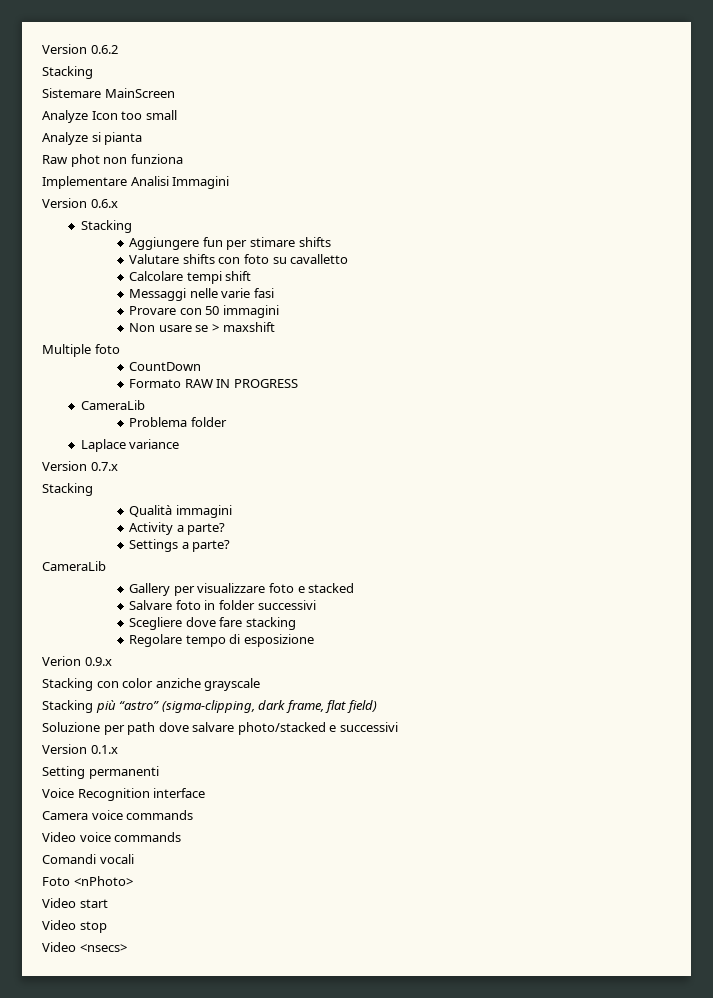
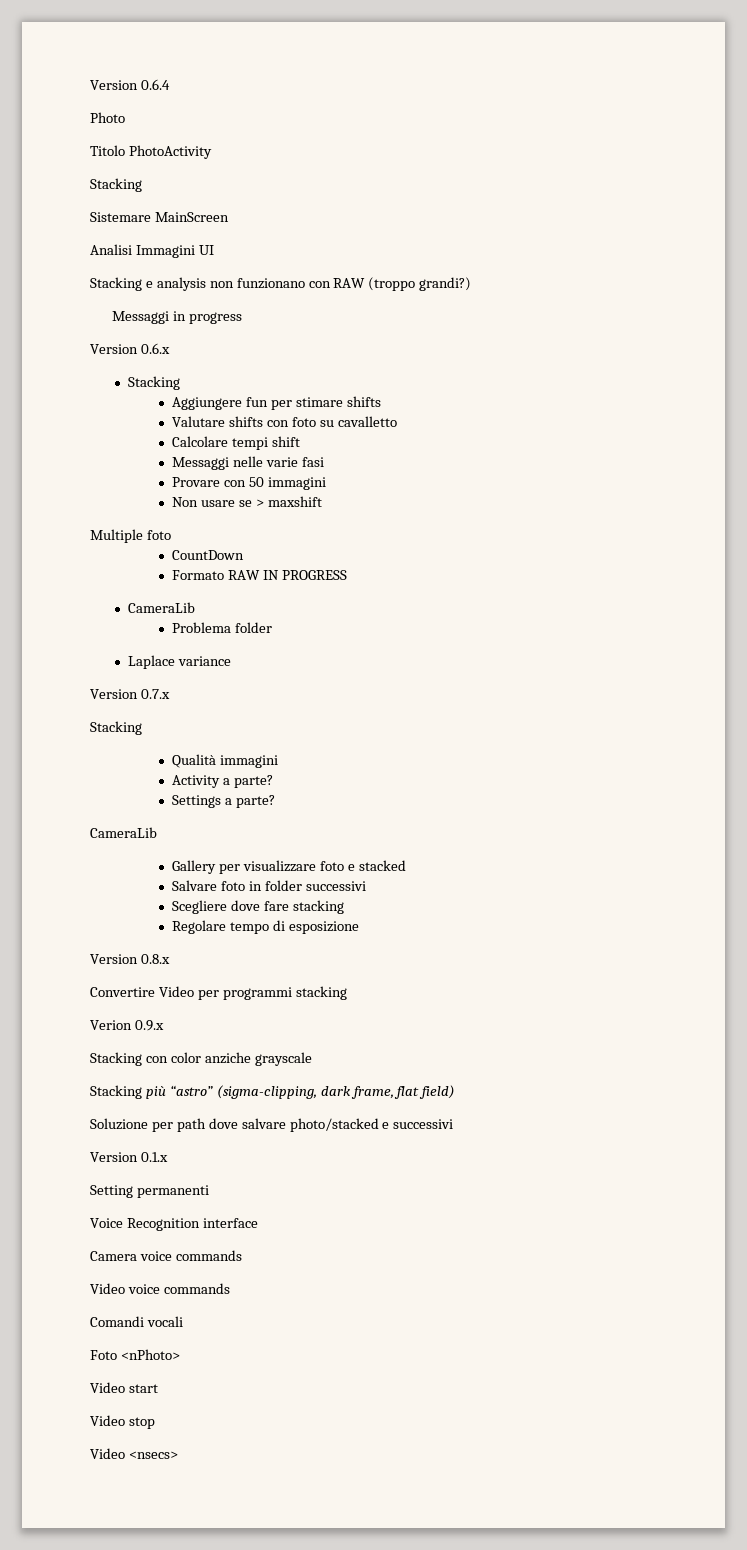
[42,44,118,54] Version 0.6.2 -> [90,79,170,90] [90,112,125,123] [90,145,212,159] Version 0.6.4 // Photo // Titolo PhotoActivity
[42,110,177,123] [42,132,143,145] [42,154,183,167] [42,176,230,189] Analyze Icon too small // Analyze si pianta // Raw phot non funziona // Implementare Analisi Immagini -> [90,244,214,258] [90,277,472,291] [111,311,242,324] Analisi Immagini UI // Stacking e analysis non funzionano con RAW (troppo grandi?) // Messaggi in progress
(314, 640) none -> [90,954,170,964] [90,986,347,1000] // Version 0.8.x // Convertire Video per programmi stacking

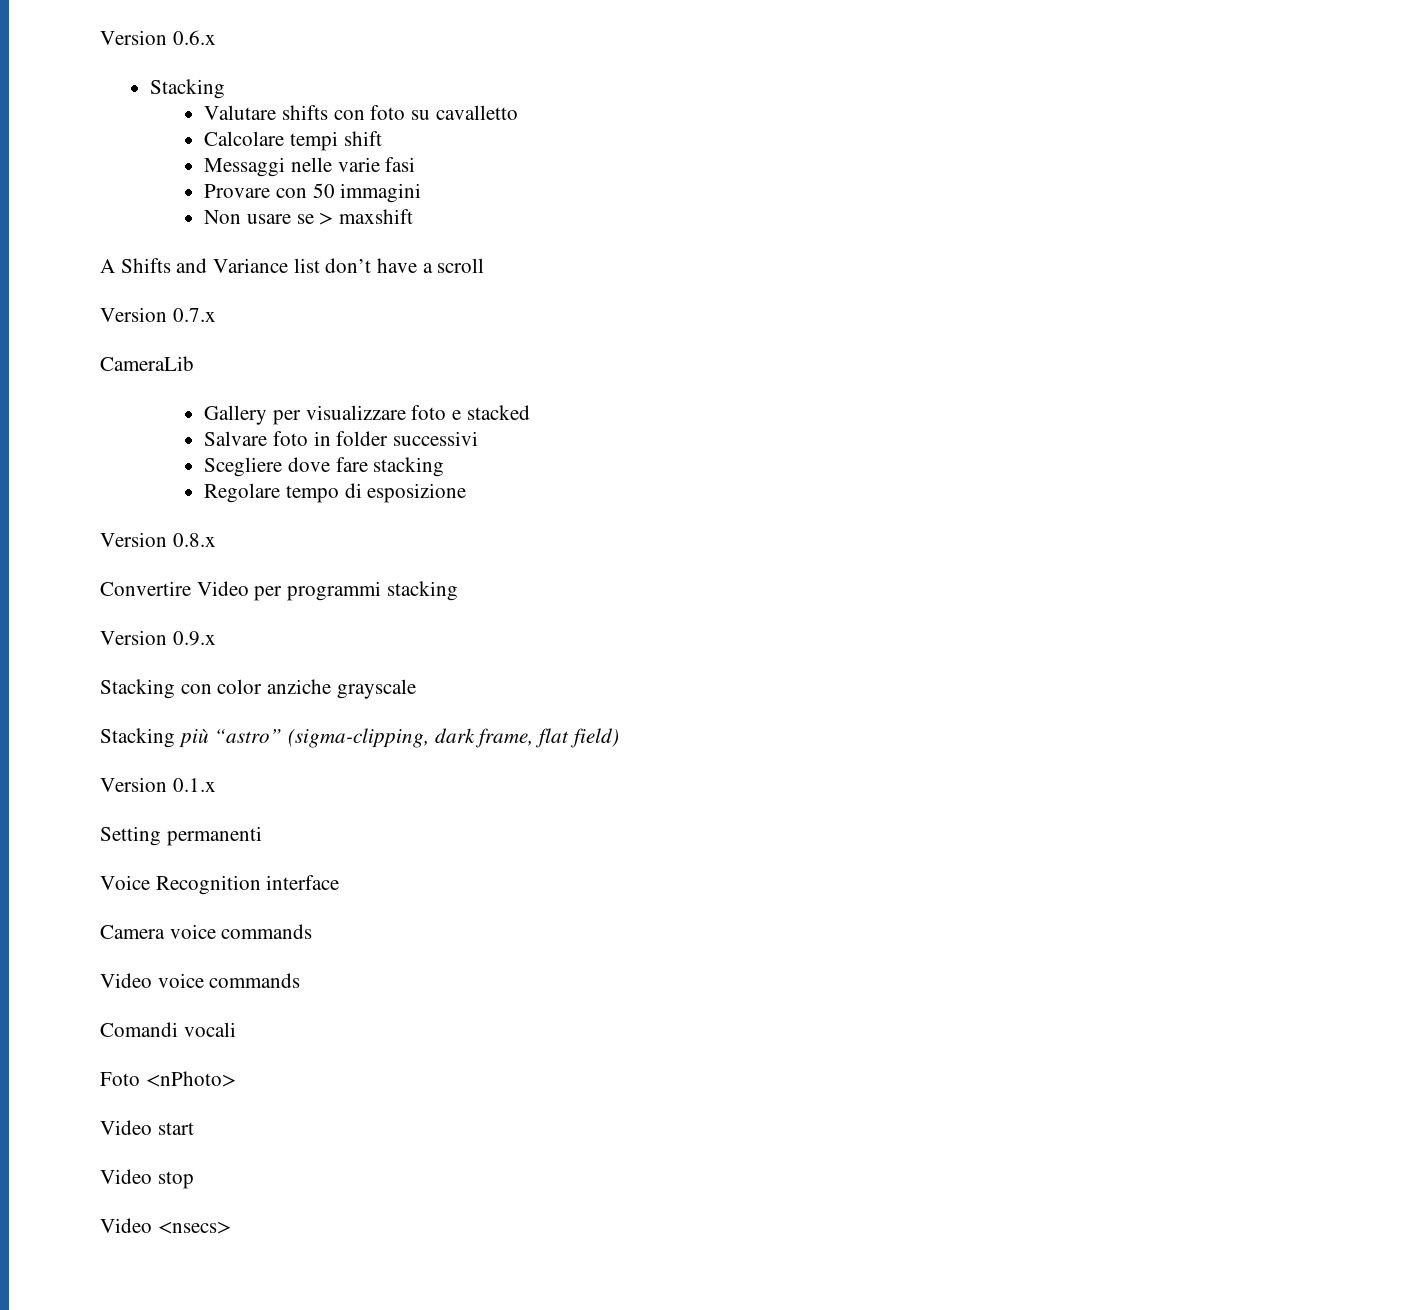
[90,79,170,90] [90,112,125,123] [90,145,212,159] [90,178,142,192] [90,212,229,222] [90,244,214,258] [90,277,472,291] [111,311,242,324] [90,343,170,354] [127,376,180,390] [171,396,381,410] Version 0.6.4 // Photo // Titolo PhotoActivity // Stacking // Sistemare MainScreen // Analisi Immagini UI // Stacking e analysis non funzionano con RAW (troppo grandi?) // Messaggi in progress // Version 0.6.x // Stacking // Aggiungere fun per stimare shifts -> [100,30,216,45] [150,79,226,99] Version 0.6.x // Stacking
[90,529,171,543] [171,550,244,560] [171,570,347,580] [127,602,195,613] [171,622,272,633] [127,655,231,669] [90,689,170,699] [90,721,142,735] [171,754,278,768] [171,775,273,788] [171,795,275,808] Multiple foto // CountDown // Formato RAW IN PROGRESS // CameraLib // Problema folder // Laplace variance // Version 0.7.x // Stacking // Qualità immagini // Activity a parte? // Settings a parte? -> [100,258,485,273] [100,307,216,322] A Shifts and Variance list don’t have a scroll // Version 0.7.x
[90,1020,132,1030] Verion -> [100,630,167,645] Version
[90,1118,454,1132] // Soluzione per path dove salvare photo/stacked e successivi -> (619, 738) none

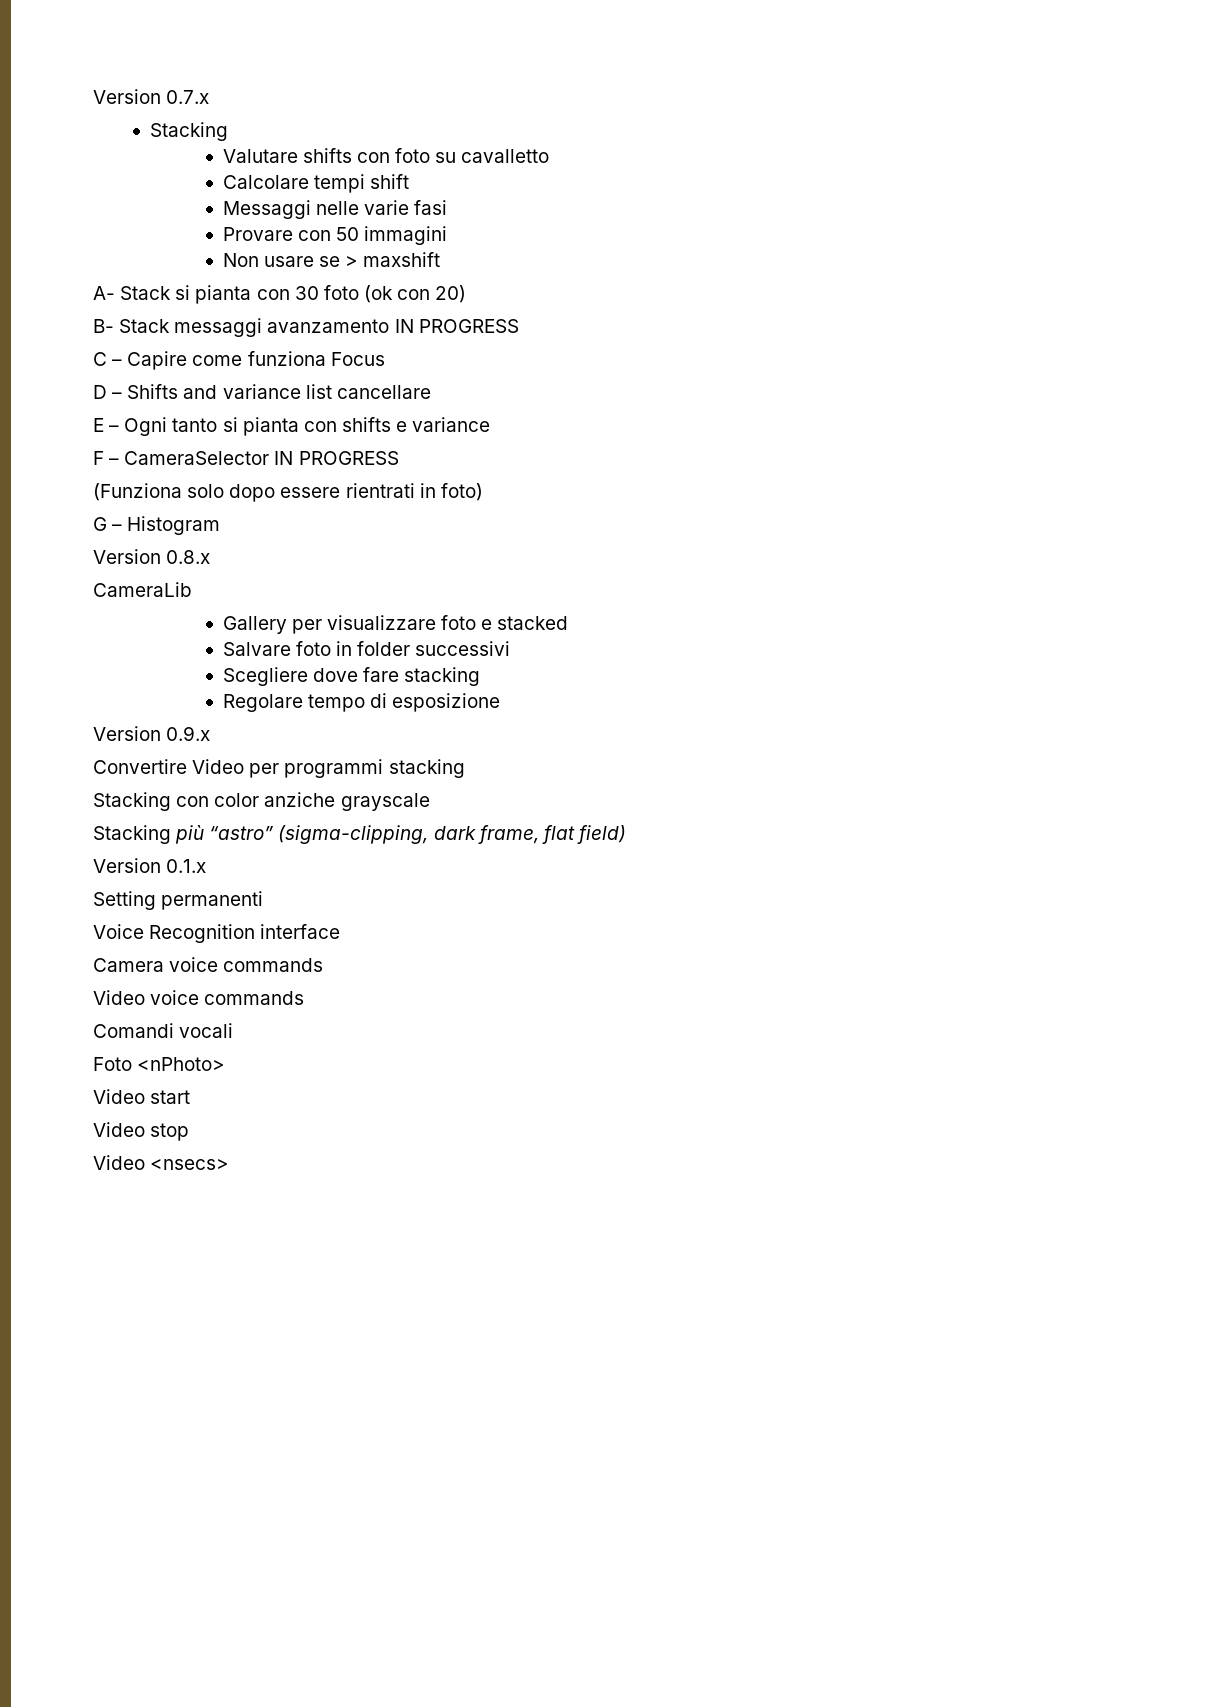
[100,30,216,45] Version 0.6.x -> [93,89,210,104] Version 0.7.x
[100,258,485,273] [100,307,216,322] A Shifts and Variance list don’t have a scroll // Version 0.7.x -> [93,285,467,304] [93,318,519,337] [93,351,385,370] [93,384,431,399] [93,417,491,436] [93,451,399,465] [93,483,483,502] [93,516,221,535] [93,549,211,564] A- Stack si pianta con 30 foto (ok con 20) // B- Stack messaggi avanzamento IN PROGRESS // C – Capire come funziona Focus // D – Shifts and variance list cancellare // E – Ogni tanto si pianta con shifts e variance // F – CameraSelector IN PROGRESS // (Funziona solo dopo essere rientrati in foto) // G – Histogram // Version 0.8.x
[172,533,216,547] 0.8.x -> [166,726,211,741] 0.9.x
[100,630,216,646] // Version 0.9.x -> (465, 768) none

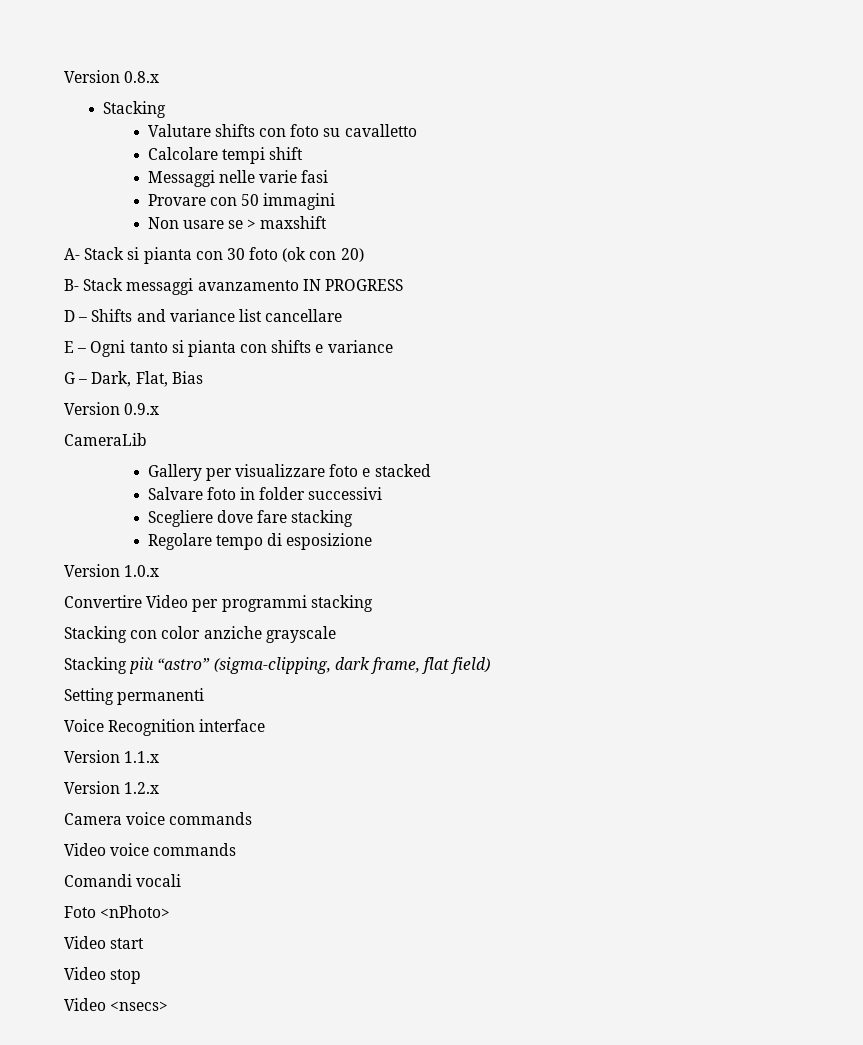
[93,89,210,104] Version 0.7.x -> [64,70,160,83] Version 0.8.x
[93,351,385,370] // C – Capire come funziona Focus -> (403, 285) none
[93,451,399,465] [93,483,483,502] // F – CameraSelector IN PROGRESS // (Funziona solo dopo essere rientrati in foto) -> (393, 346) none
[127,516,221,535] [93,549,211,564] Histogram // Version 0.8.x -> [91,371,203,387] [64,402,160,415] Dark, Flat, Bias // Version 0.9.x
[166,726,211,741] 0.9.x -> [124,565,160,577] 1.0.x
[93,858,207,873] // Version 0.1.x -> (491, 665) none
(341, 931) none -> [64,750,160,763] [64,781,160,794] // Version 1.1.x // Version 1.2.x

